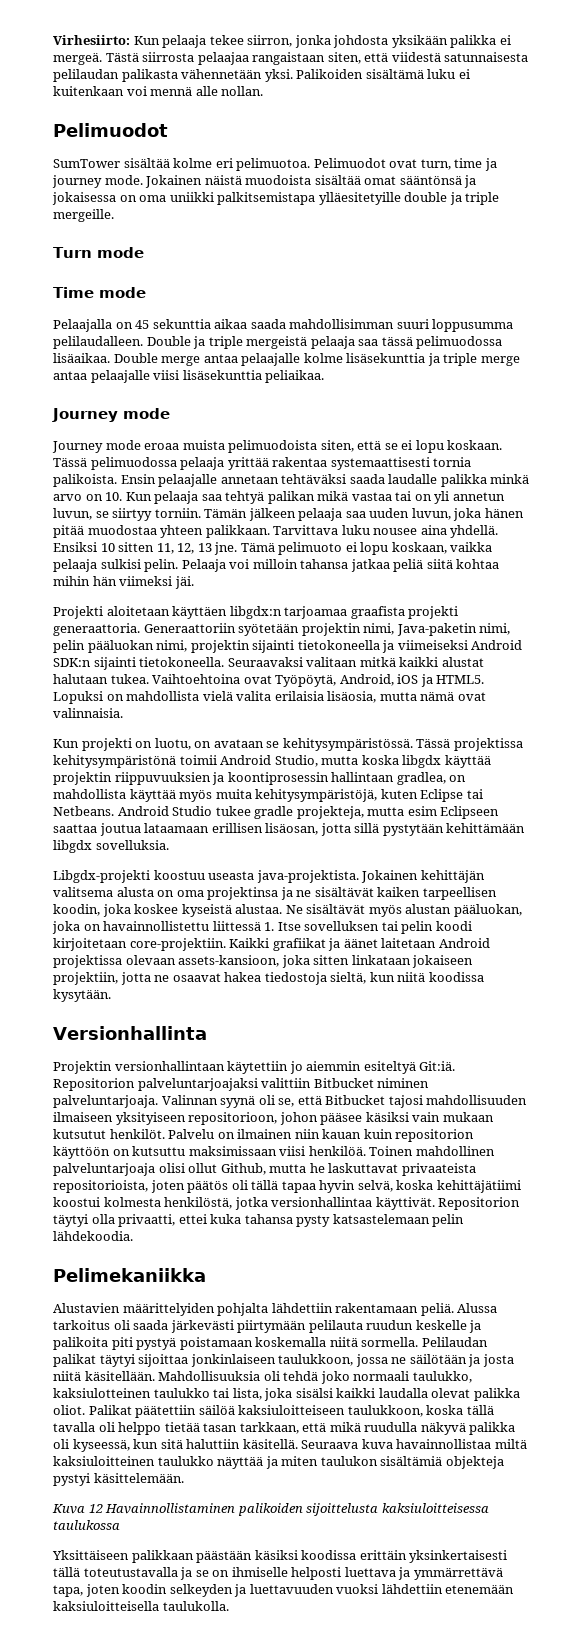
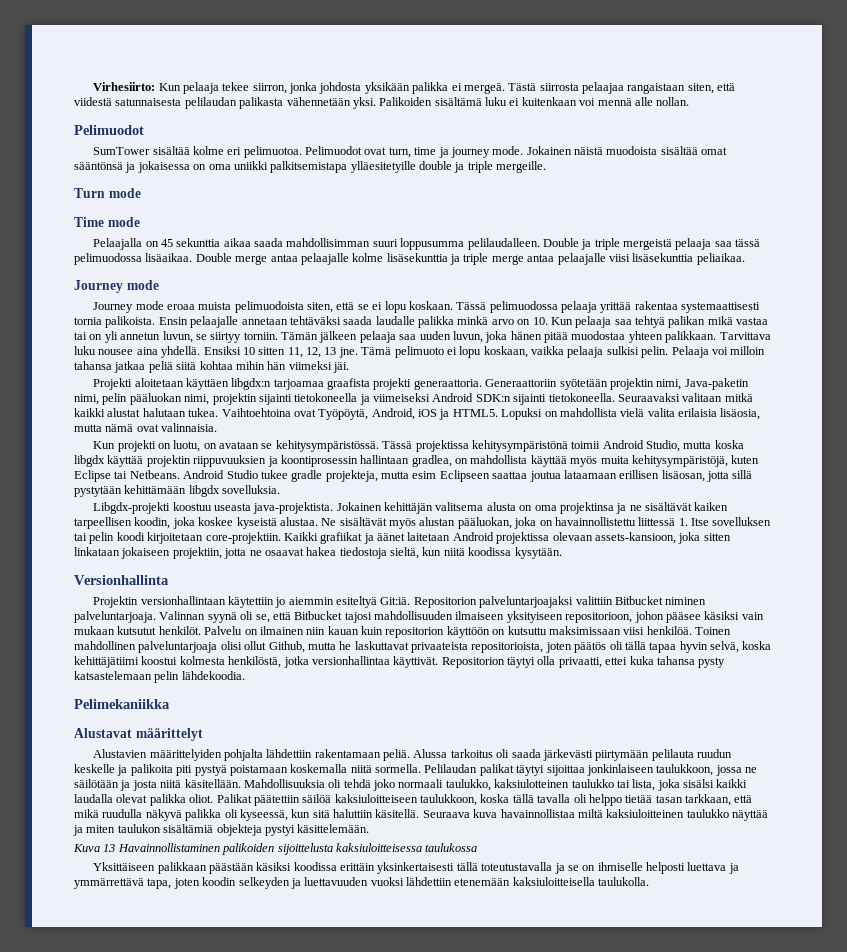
(206, 1275) none -> [74,728,203,741] // Alustavat määrittelyt
[88,1504,103,1513] 12 -> [103,844,116,852] 13

